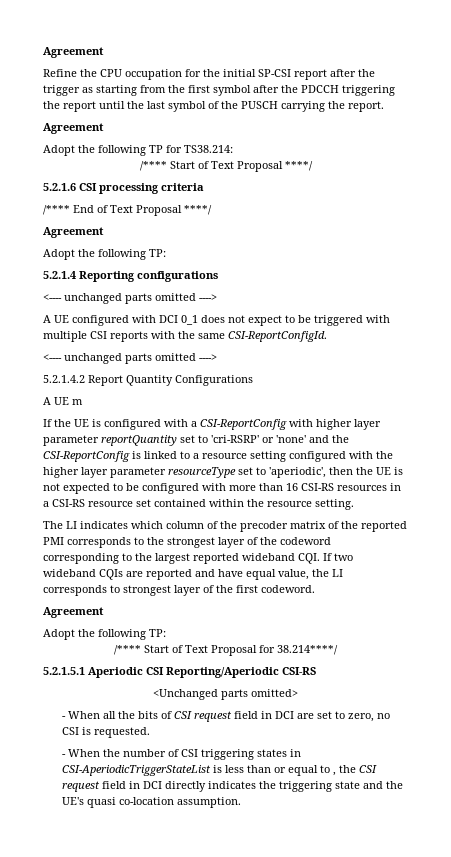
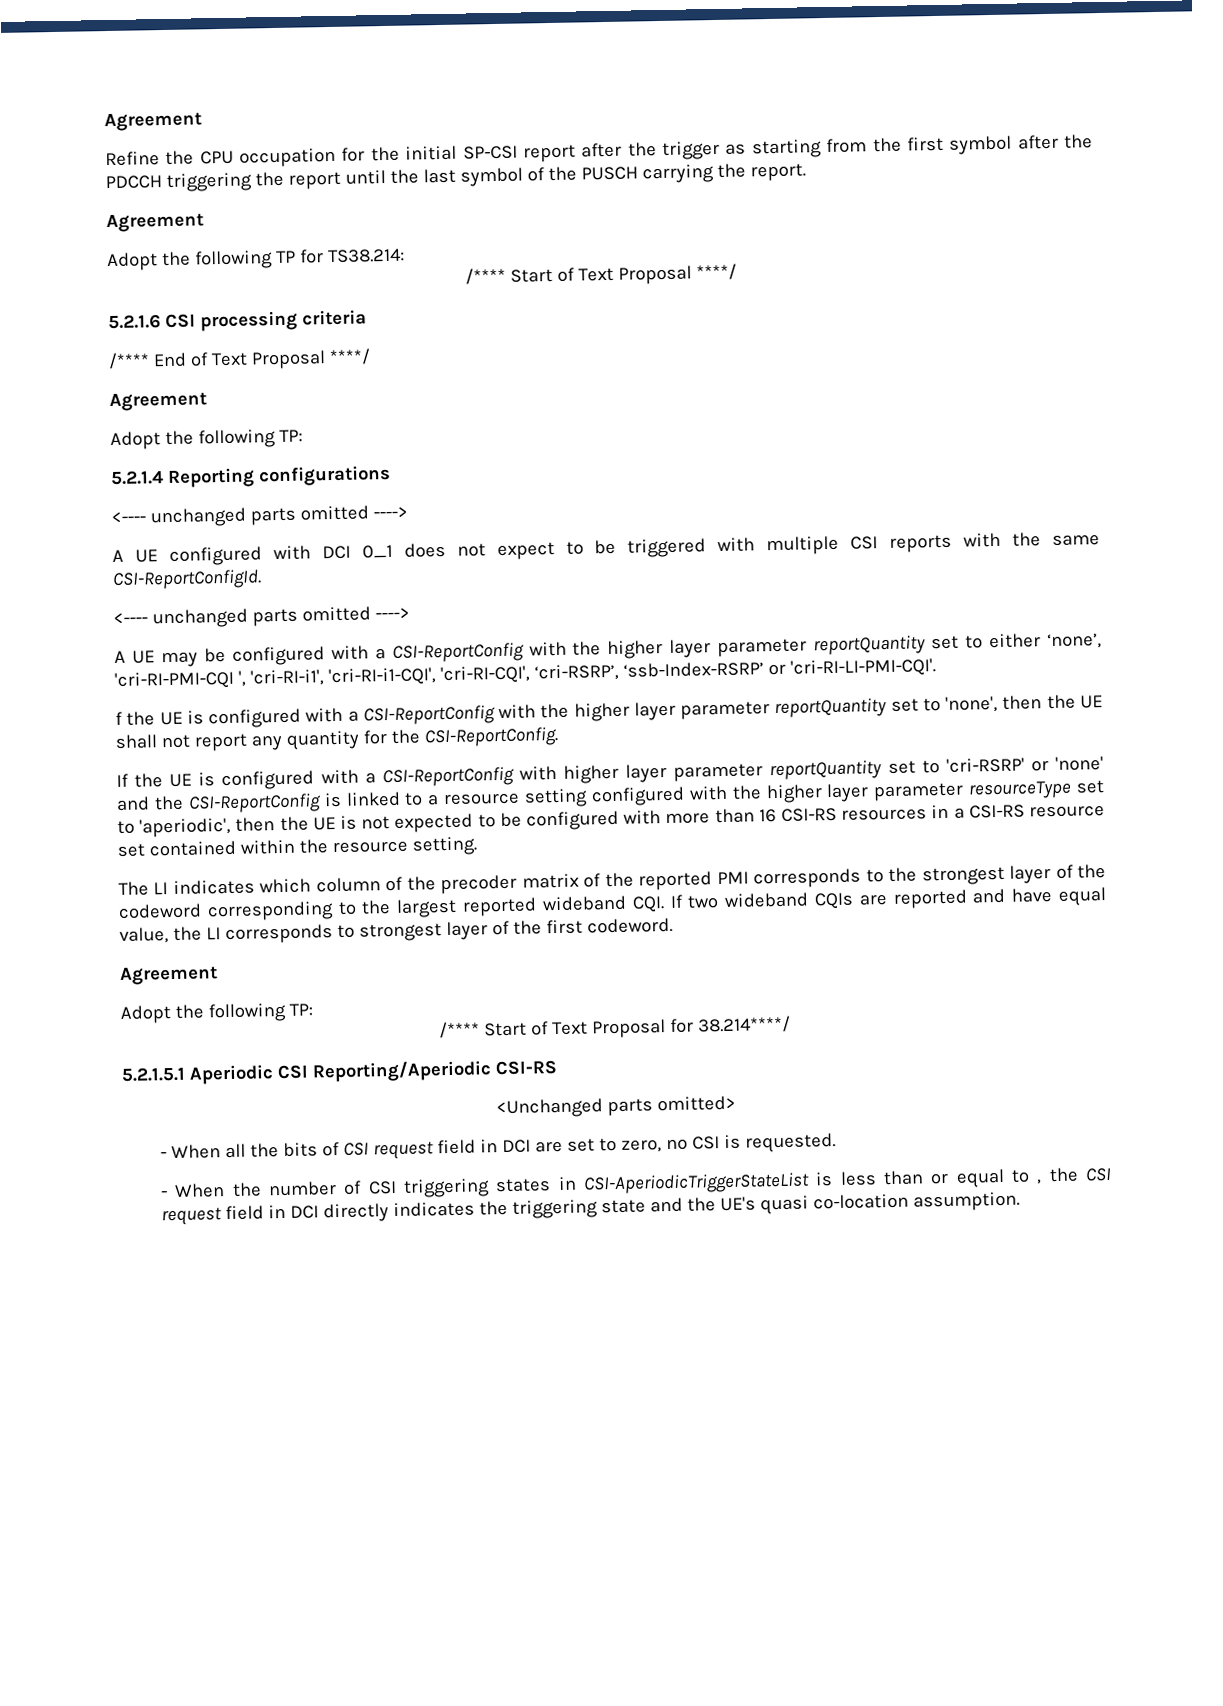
[43,375,253,386] [43,397,83,405] 5.2.1.4.2 Report Quantity Configurations // A UE m -> [114,633,1103,668] [114,658,936,690] [115,694,1104,729] [115,726,559,752] A UE may be configured with a CSI-ReportConfig with the higher layer parameter reportQuantity set to either ‘none’, 'cri-RI-PMI-CQI ', 'cri-RI-i1', 'cri-RI-i1-CQI', 'cri-RI-CQI', ‘cri-RSRP’, ‘ssb-Index-RSRP’ or 'cri-RI-LI-PMI-CQI'. // f the UE is configured with a CSI-ReportConfig with the higher layer parameter reportQuantity set to 'none', then the UE shall not report any quantity for the CSI-ReportConfig.

